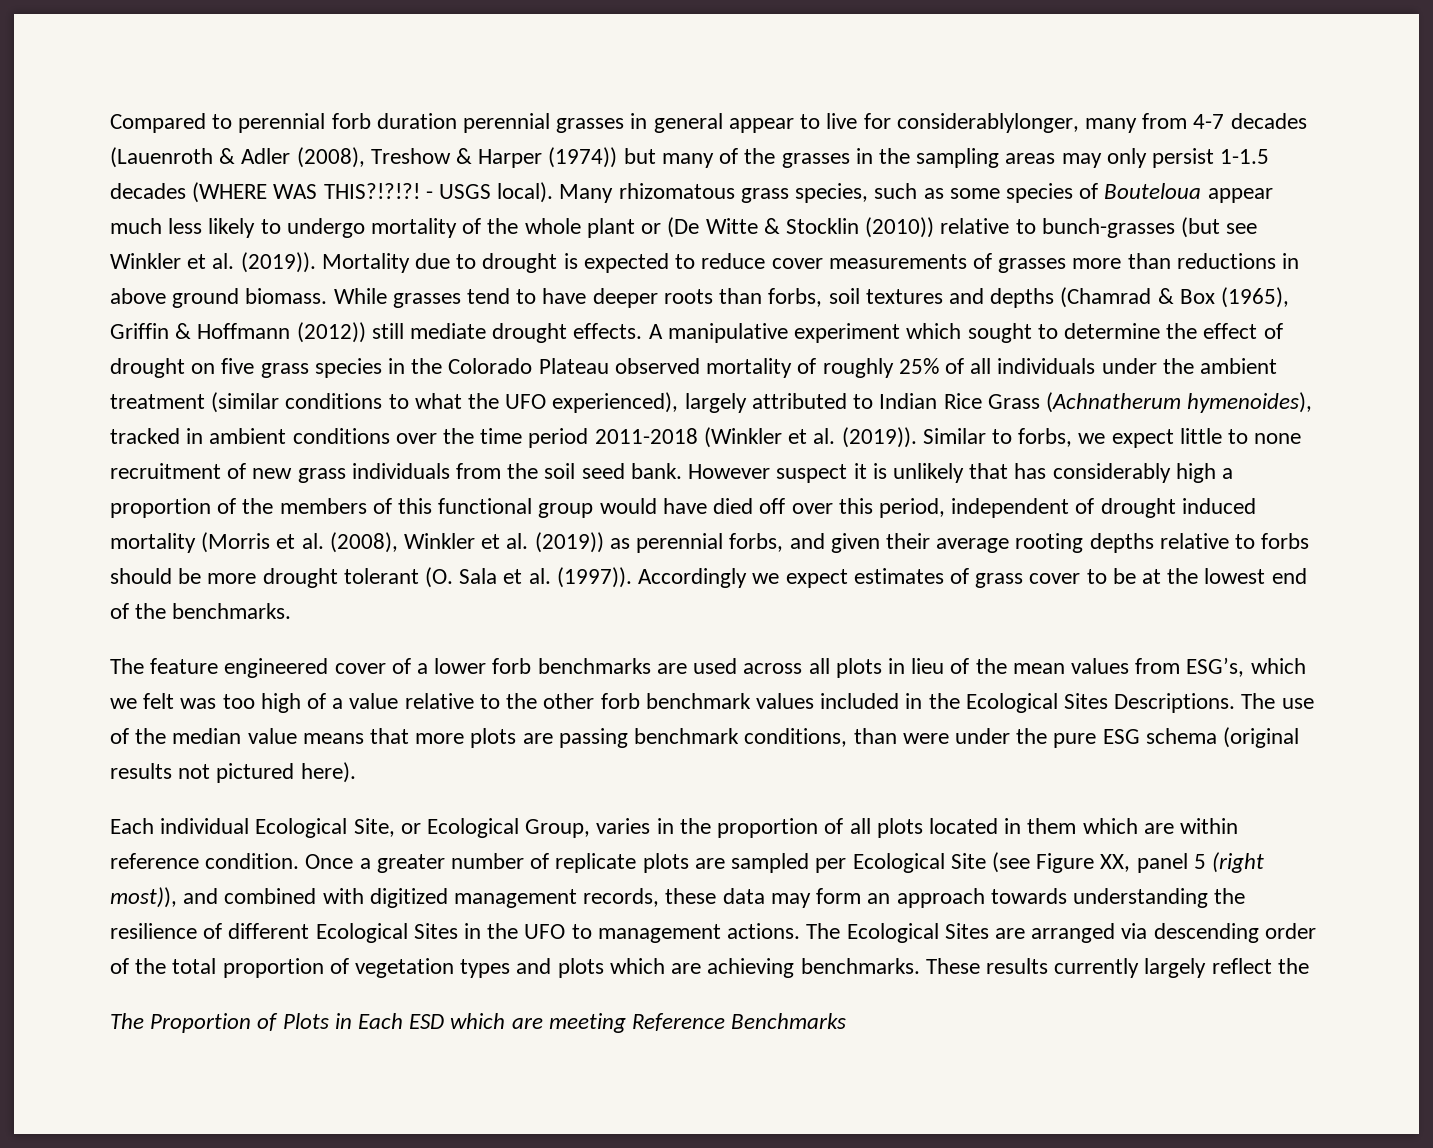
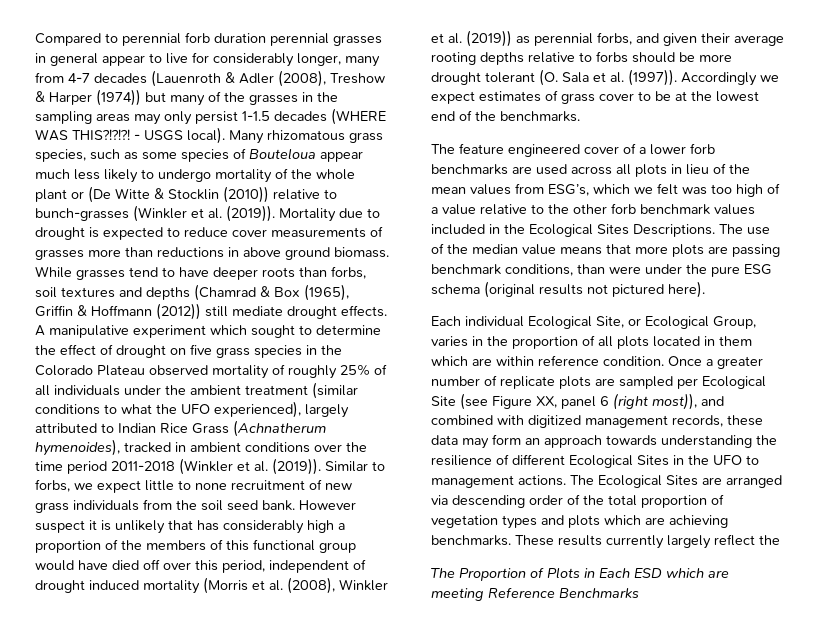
[896,113,1079,133] considerablylonger, -> [213,53,341,67] considerably longer,
[1180,217,1258,238] [110,253,181,269] (but see Winkler -> [133,205,187,222] (Winkler
[1193,854,1206,869] 5 -> [600,396,609,406] 6

